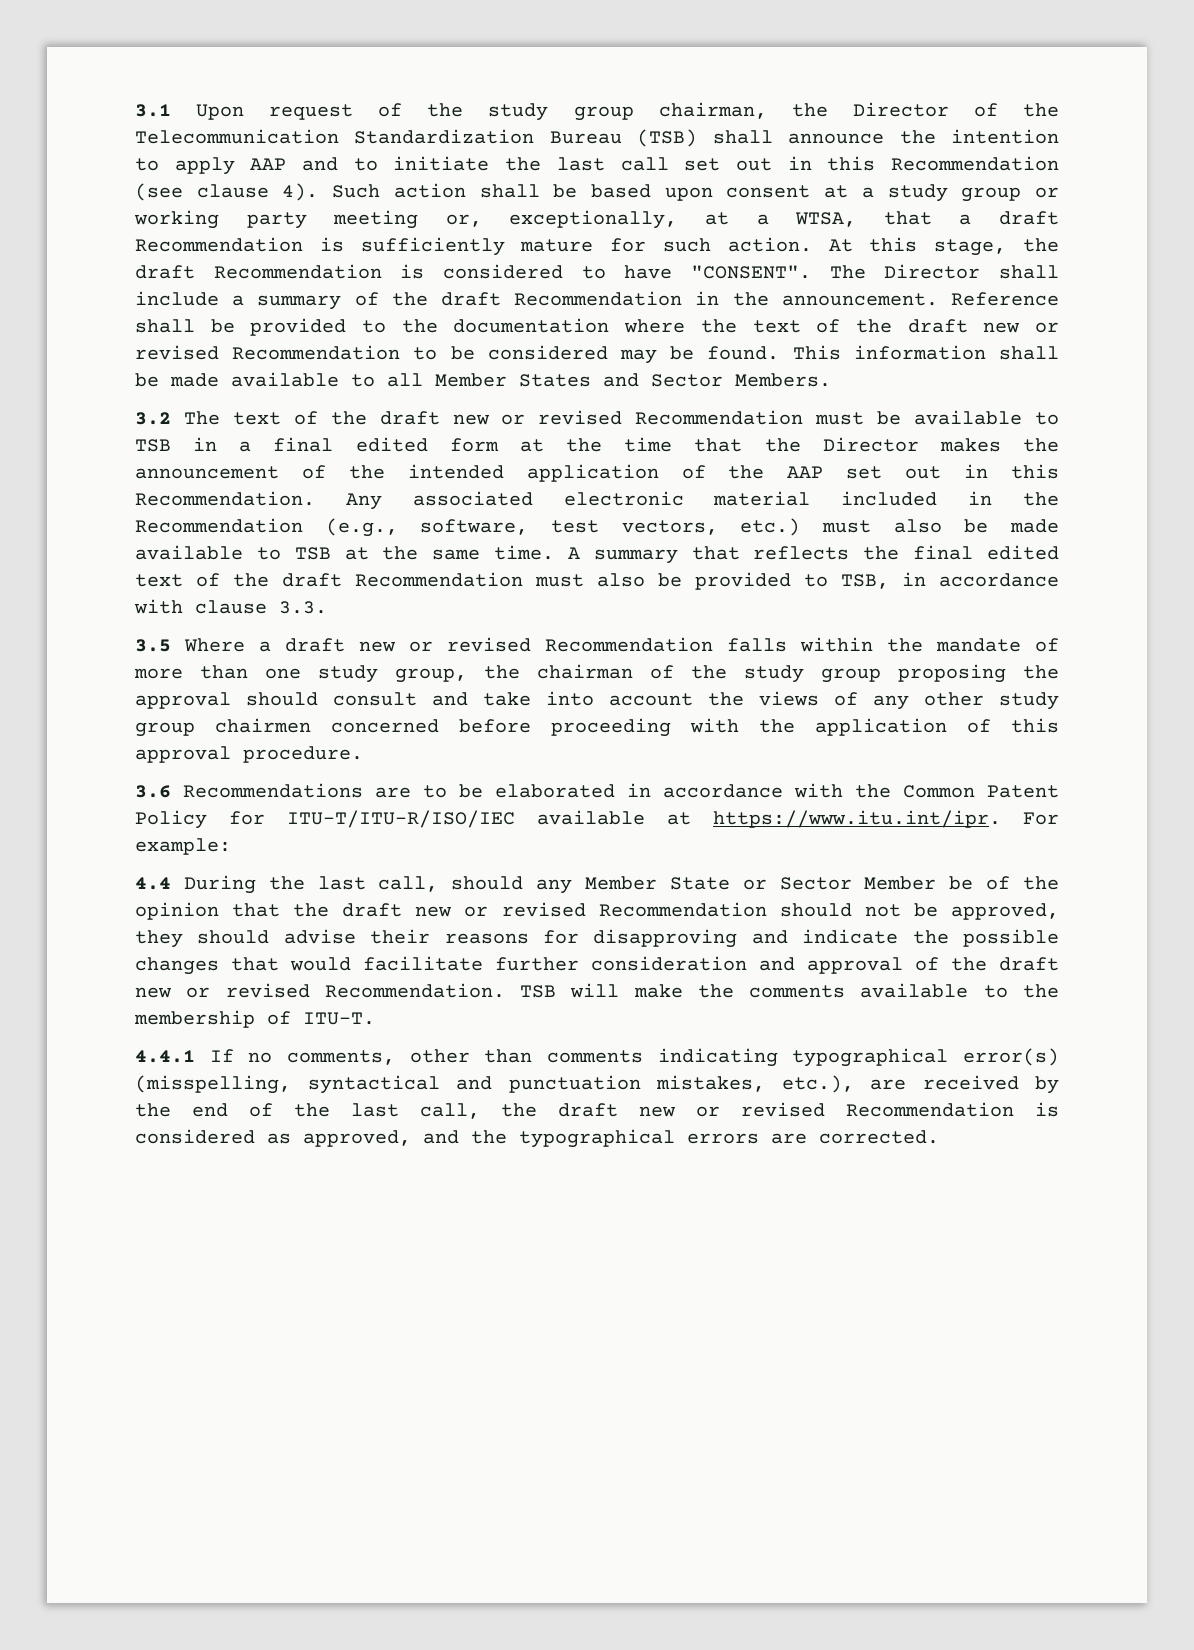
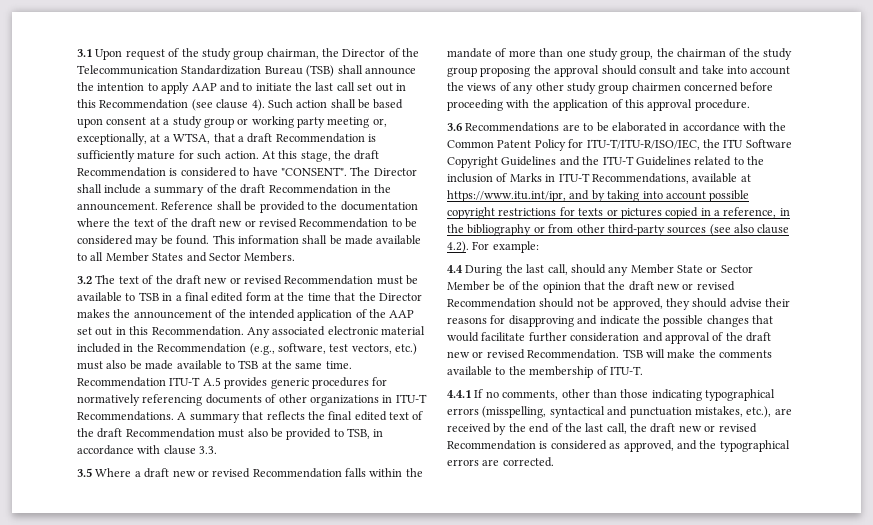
(555, 552) none -> [77,377,388,389] [77,394,427,406] [77,411,174,421] Recommendation ITU-T A.5 provides generic procedures for normatively referencing documents of other organizations in ITU-T Recommendations.
[287,810,1001,828] ITU-T/ITU-R/ISO/IEC available at https://www.itu.int/ipr. -> [586,139,792,150] [447,156,764,168] [447,173,751,184] [447,190,750,202] [447,207,790,219] [447,224,790,236] [447,241,469,253] ITU-T/ITU-R/ISO/IEC, the ITU Software Copyright Guidelines and the ITU-T Guidelines related to the inclusion of Marks in ITU-T Recommendations, available at https://www.itu.int/ipr, and by taking into account possible copyright restrictions for texts or pictures copied in a reference, in the bibliography or from other third-party sources (see also clause 4.2).
[547,1050,643,1063] comments -> [620,389,649,398] those
[963,1048,1059,1066] error(s) -> [447,408,479,415] errors

